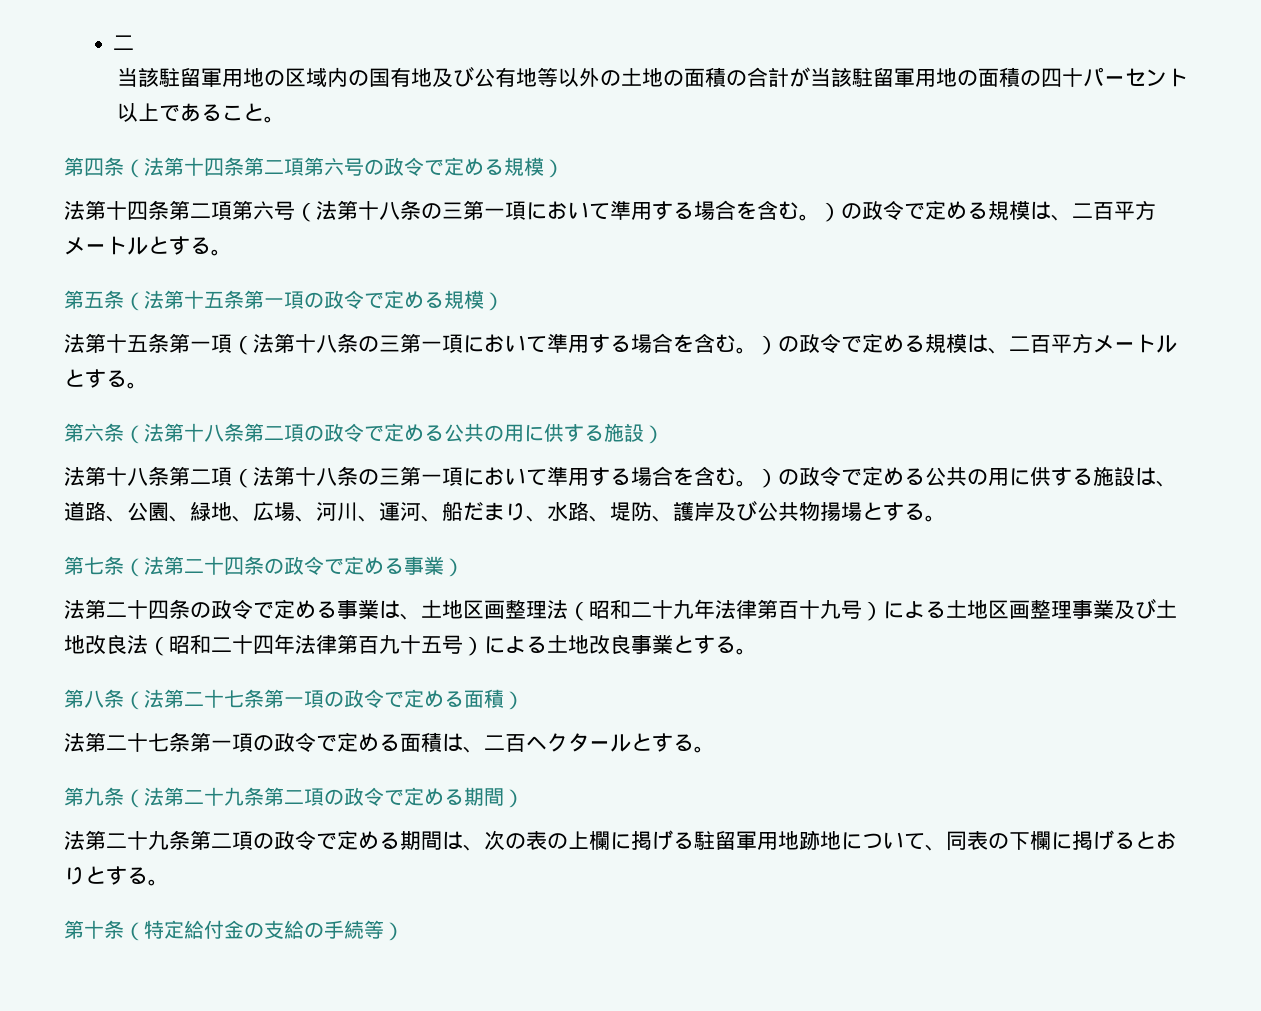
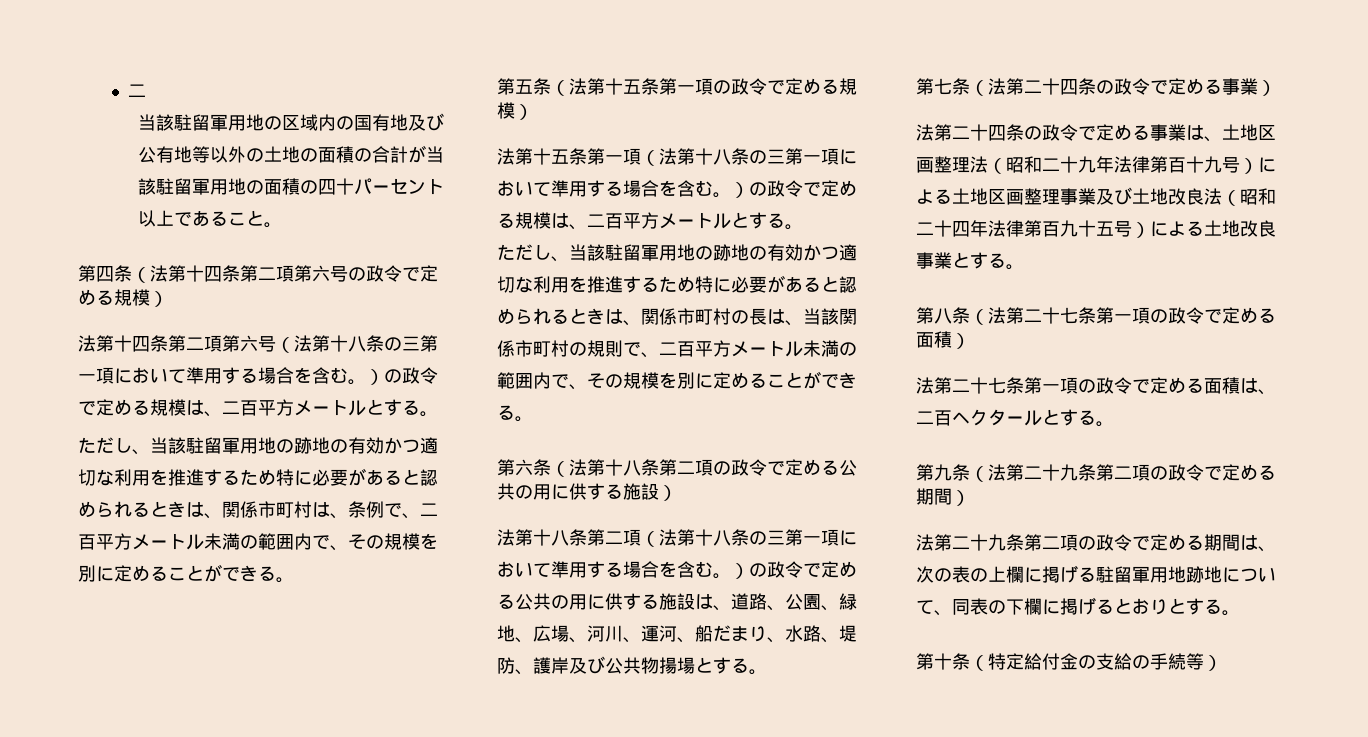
(232, 252) none -> [78,437,438,455] [78,468,438,486] [78,501,438,519] [78,533,438,551] [78,564,294,583] // ただし、当該駐留軍用地の跡地の有効かつ適切な利用を推進するため特に必要があると認められるときは、関係市町村は、条例で、二百平方メートル未満の範囲内で、その規模を別に定めることができる。
(148, 385) none -> [497,244,857,262] [497,275,857,293] [497,308,857,326] [497,340,857,358] [497,371,857,390] [497,405,533,422] // ただし、当該駐留軍用地の跡地の有効かつ適切な利用を推進するため特に必要があると認められるときは、関係市町村の長は、当該関係市町村の規則で、二百平方メートル未満の範囲内で、その規模を別に定めることができる。

